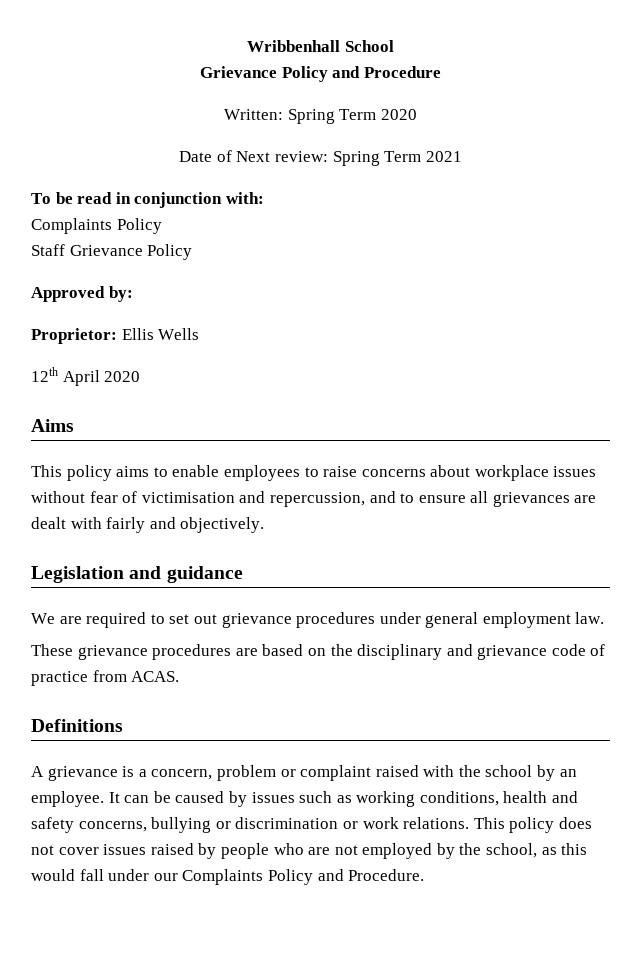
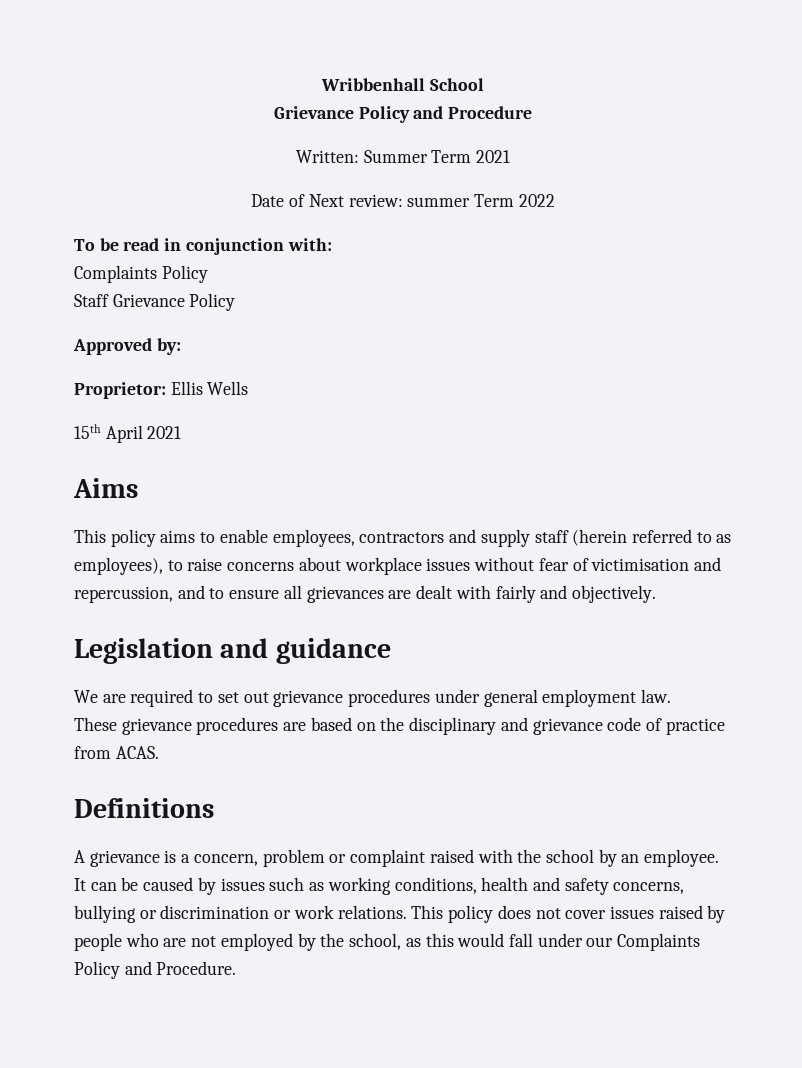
[287,109,417,124] Spring Term 2020 -> [363,150,511,163] Summer Term 2021
[332,151,462,166] Spring Term 2021 -> [407,194,555,207] summer Term 2022
[31,367,141,386] 12th April 2020 -> [74,424,182,443] 15th April 2021
[223,465,300,481] employees -> [272,529,732,547] [74,557,163,575] employees, contractors and supply staff (herein referred to as employees),

